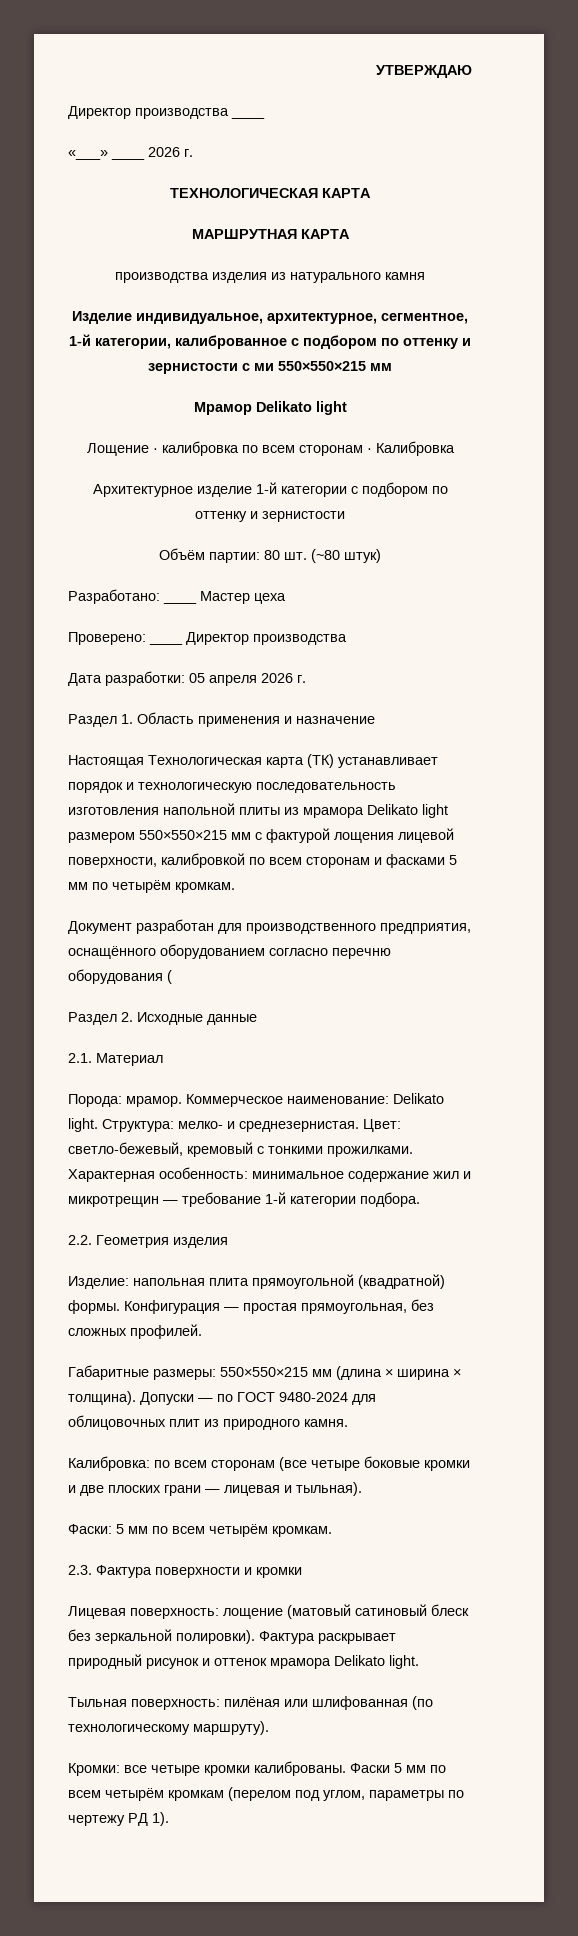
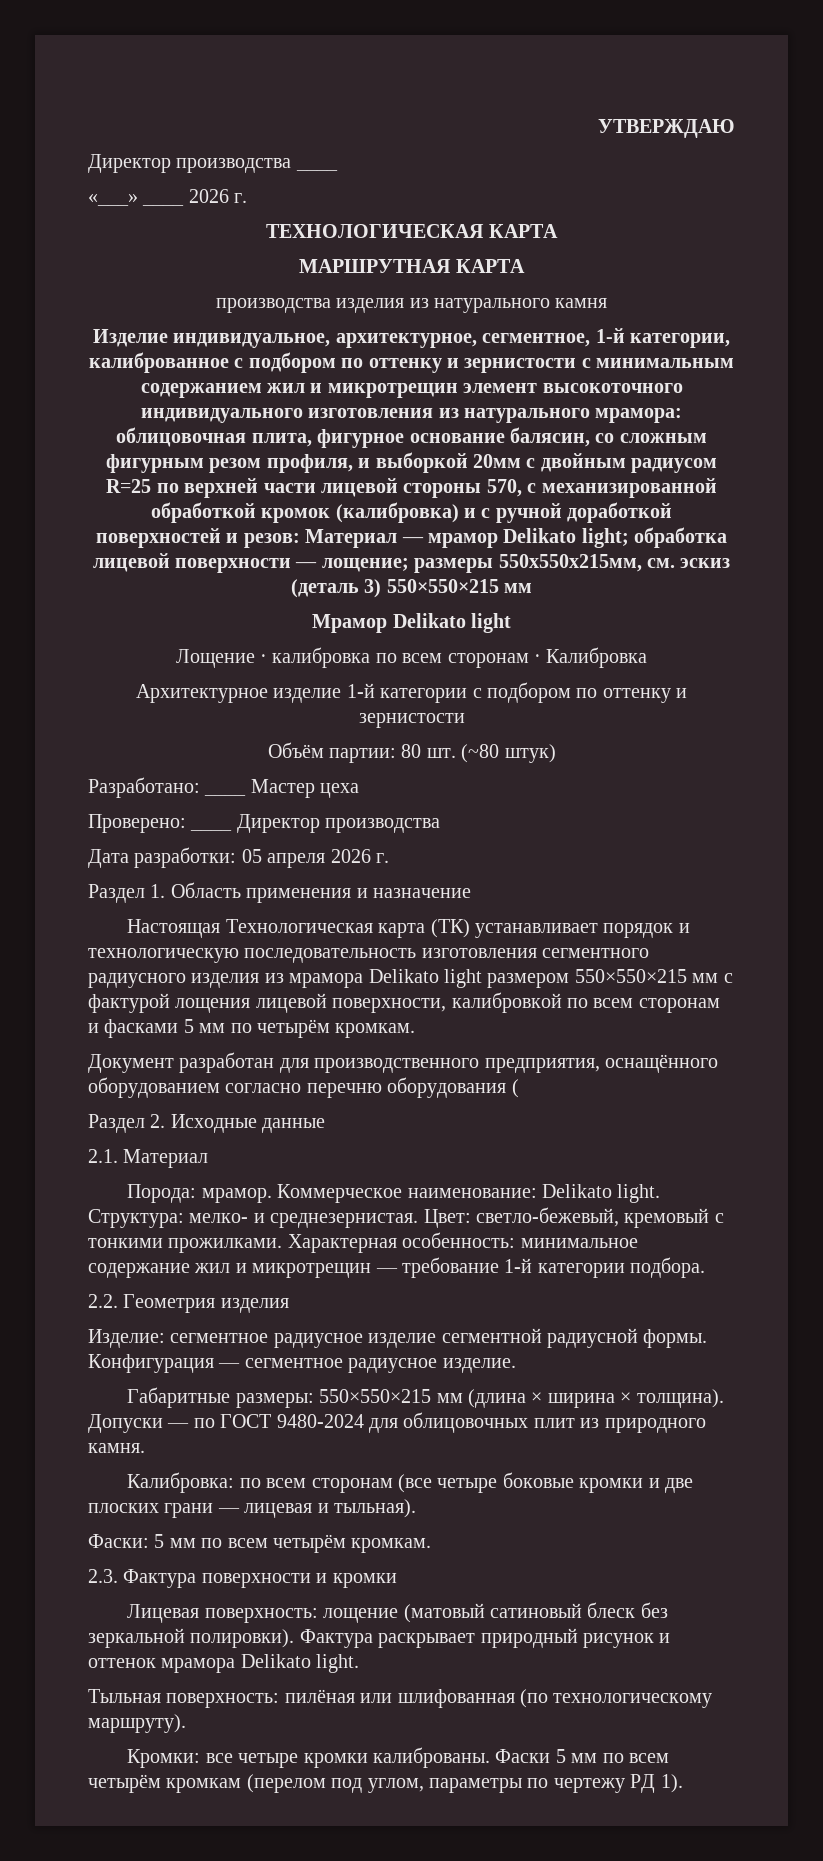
[254,363,274,371] ми -> [596,358,735,368] [140,383,683,398] [140,408,683,423] [116,427,707,448] [105,452,718,473] [106,478,717,498] [150,502,673,523] [95,527,728,548] [92,553,731,573] [290,579,382,598] минимальным содержанием жил и микротрещин элемент высокоточного индивидуального изготовления из натурального мрамора: облицовочная плита, фигурное основание балясин, со сложным фигурным резом профиля, и выборкой 20мм с двойным радиусом R=25 по верхней части лицевой стороны 570, с механизированной обработкой кромок (калибровка) и с ручной доработкой поверхностей и резов: Материал — мрамор Delikato light; обработка лицевой поверхности — лощение; размеры 550х550х215мм, см. эскиз (деталь 3)
[163,803,280,815] напольной плиты -> [542,948,650,958] [88,973,260,988] сегментного радиусного изделия
[133,1274,445,1289] [68,1299,434,1314] [68,1324,202,1339] напольная плита прямоугольной (квадратной) формы. Конфигурация — простая прямоугольная, без сложных профилей. -> [170,1328,708,1348] [88,1354,516,1373] сегментное радиусное изделие сегментной радиусной формы. Конфигурация — сегментное радиусное изделие.

